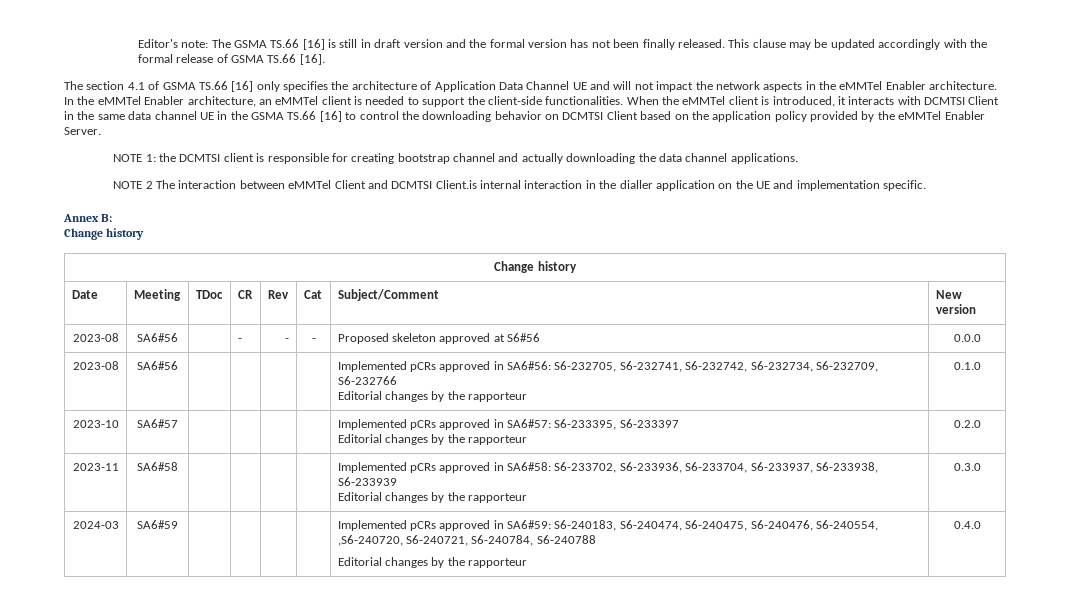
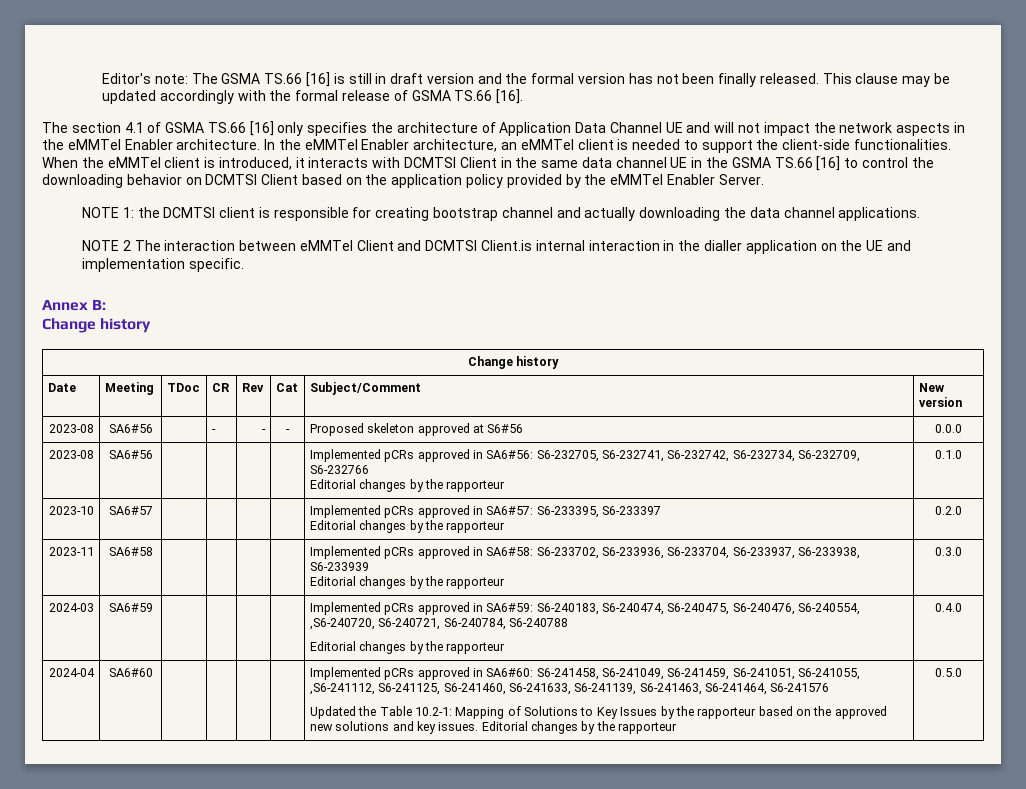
(981, 525) none -> [48,668,95,677] [108,668,153,677] [309,667,861,680] [309,683,830,695] [309,706,887,719] [309,721,678,734] [935,668,962,677] // 2024-04 | SA6#60 | | | | | Implemented pCRs approved in SA6#60: S6-241458, S6-241049, S6-241459, S6-241051, S6-241055, ,S6-241112, S6-241125, S6-241460, S6-241633, S6-241139, S6-241463, S6-241464, S6-241576 // Updated the Table 10.2-1: Mapping of Solutions to Key Issues by the rapporteur based on the approved new solutions and key issues. Editorial changes by the rapporteur | 0.5.0

